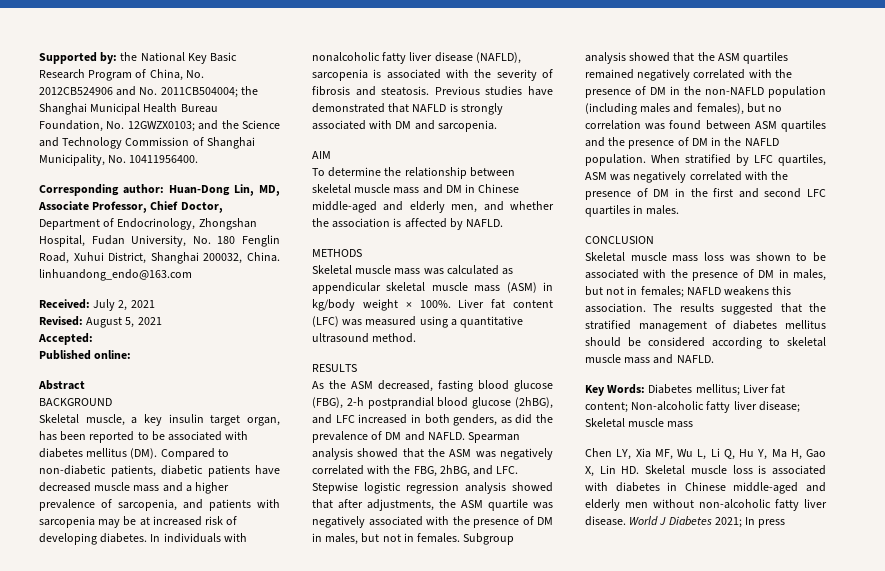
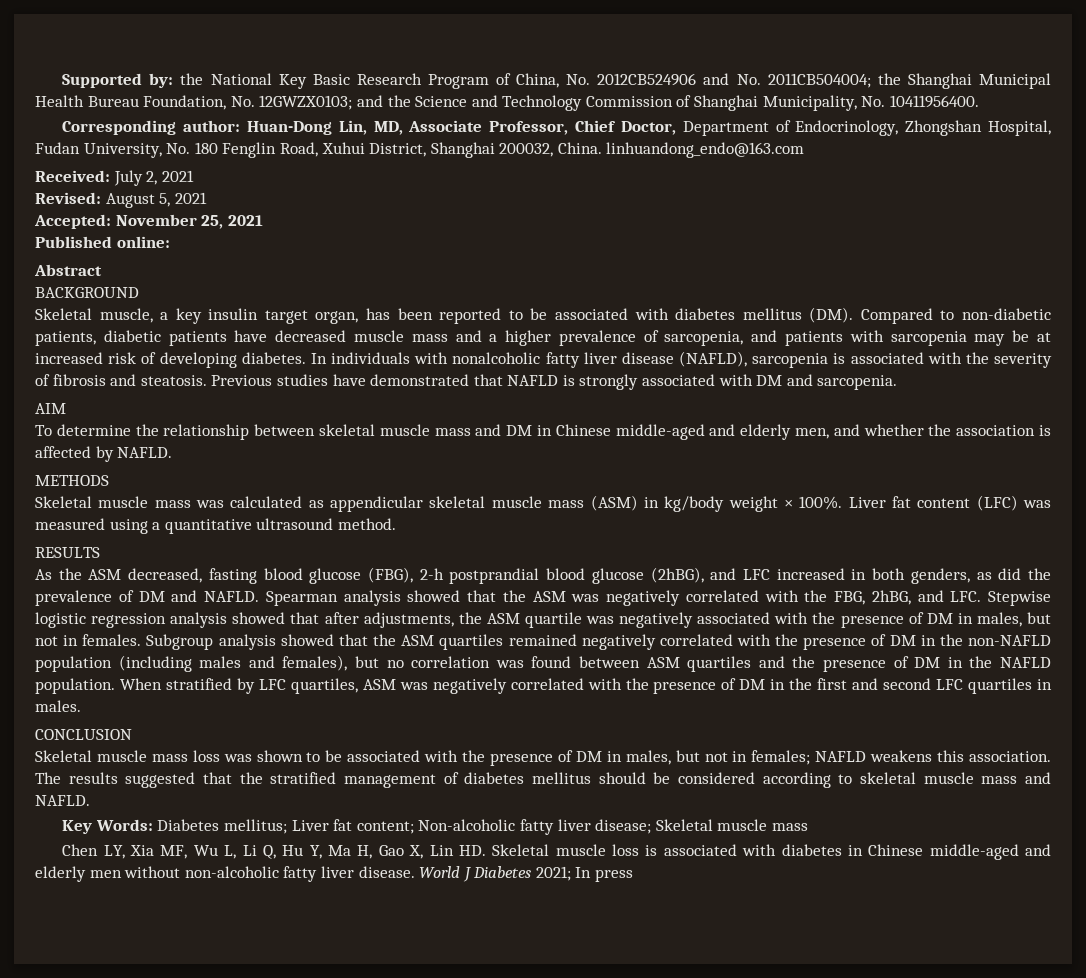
(93, 339) none -> [115,214,263,229] November 25, 2021

